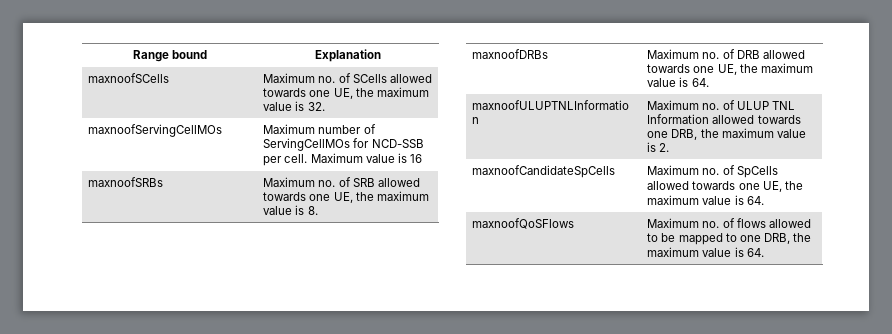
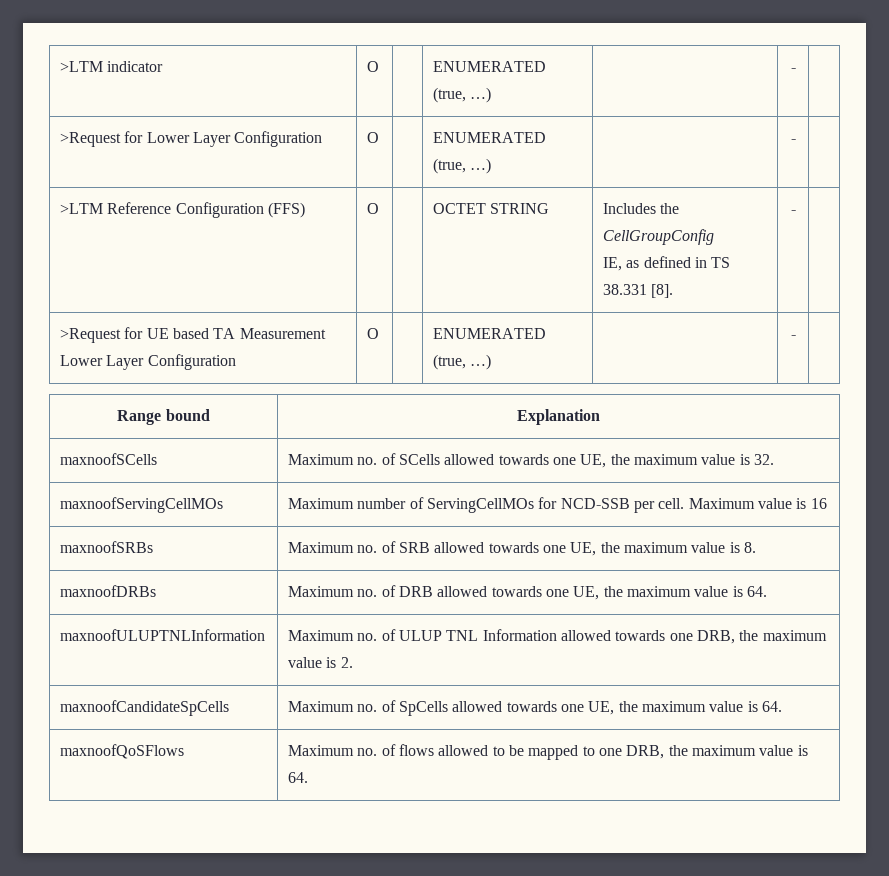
(132, 56) none -> [60,61,164,72] [367,61,380,72] [433,61,547,72] [433,87,492,103] [790,68,796,72] [60,131,323,147] [367,132,380,143] [433,132,547,143] [433,158,492,174] [790,139,796,143] [60,202,305,218] [367,203,380,214] [433,203,550,214] [603,203,680,214] [603,229,715,245] [603,256,731,271] [603,284,674,298] [790,210,796,214] [60,327,326,343] [60,354,236,370] [367,328,380,339] [433,328,547,339] [433,354,492,370] [790,335,796,339] >LTM indicator | O | | ENUMERATED (true, …) | | - | // >Request for Lower Layer Configuration | O | | ENUMERATED (true, …) | | - | // >LTM Reference Configuration (FFS) | O | | OCTET STRING | Includes the CellGroupConfig // IE, as defined in TS 38.331 [8]. | - | // >Request for UE based TA Measurement Lower Layer Configuration | O | | ENUMERATED (true, …) | | - | //

